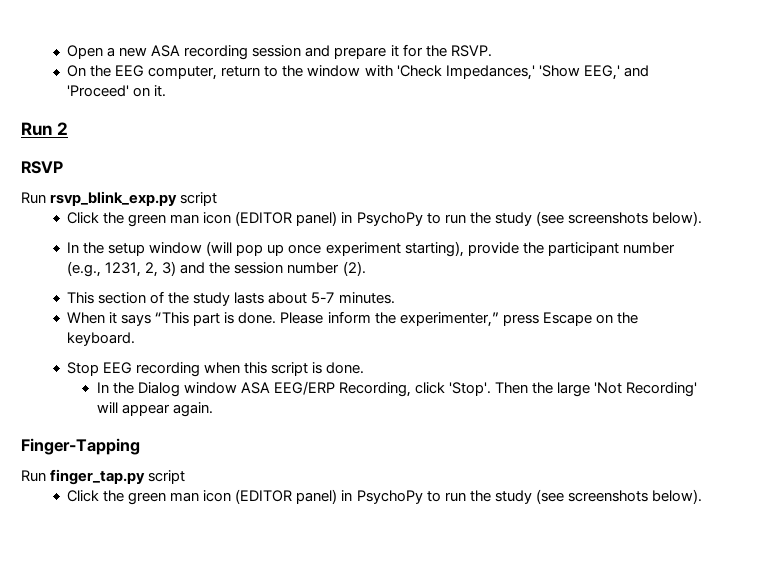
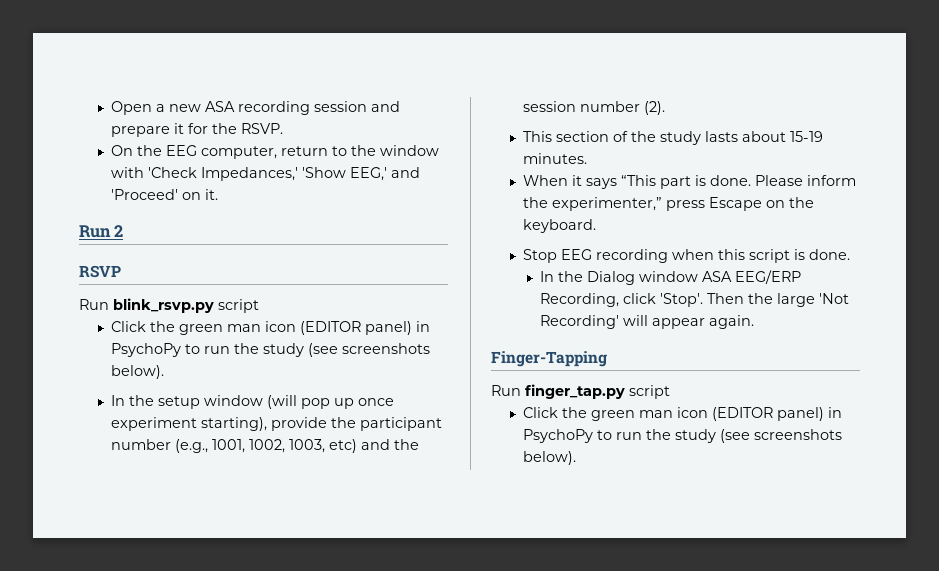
[50,191,178,206] rsvp_blink_exp.py -> [113,298,214,313] blink_rsvp.py
[105,261,177,277] 1231, 2, 3) -> [212,439,358,453] 1001, 1002, 1003, etc)
[311,292,335,304] 5-7 -> [790,131,824,142] 15-19

